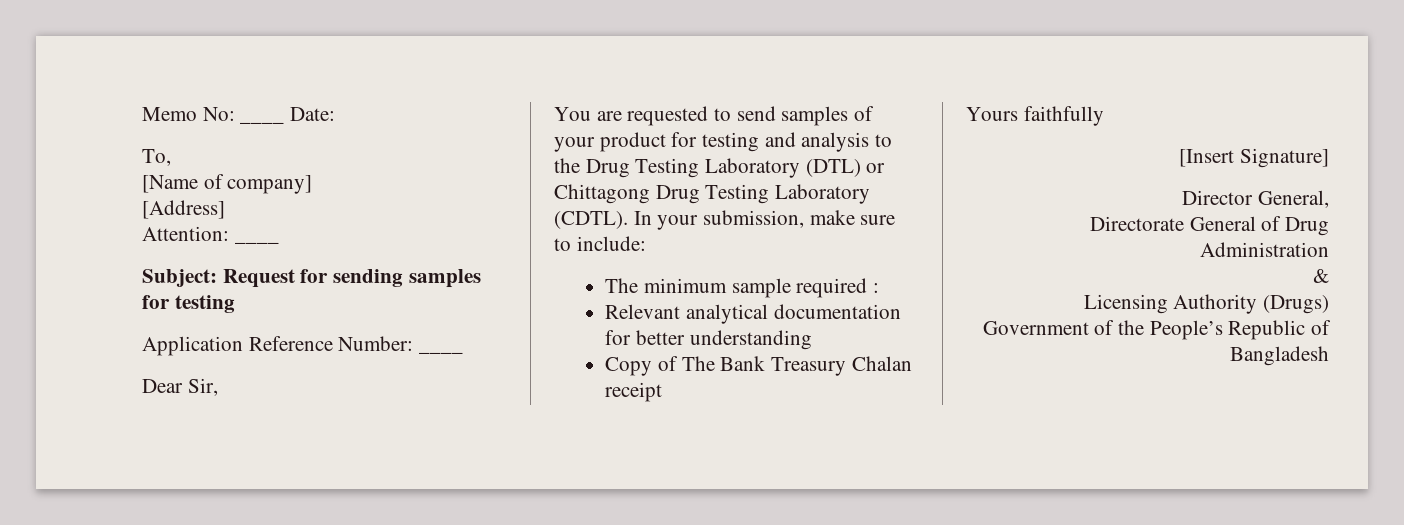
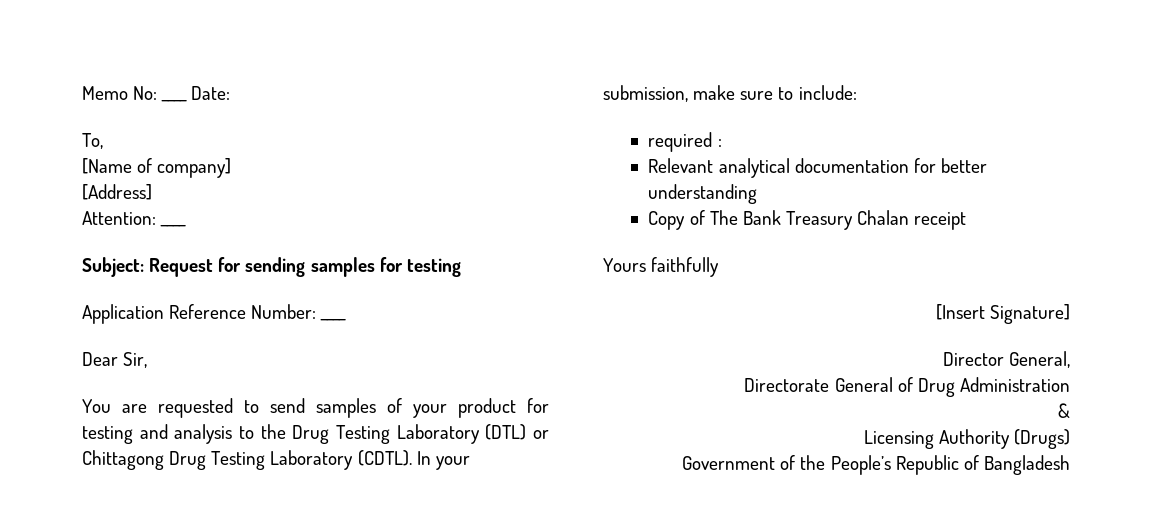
[605,278,791,298] The minimum sample -> (857, 92) none

